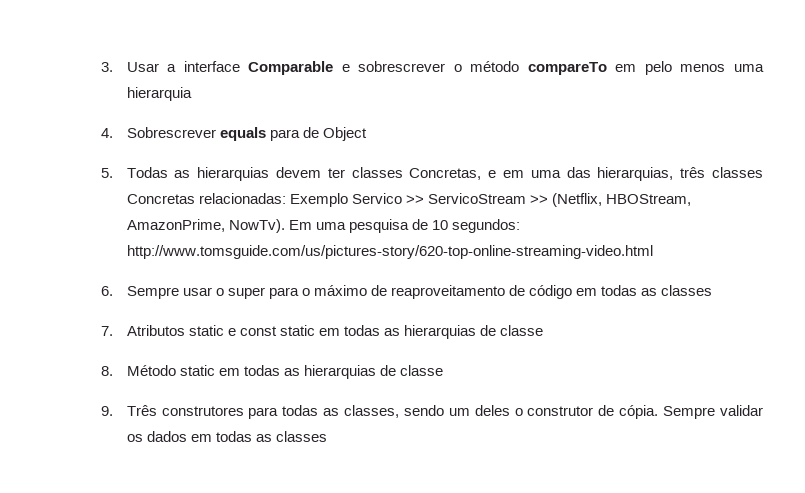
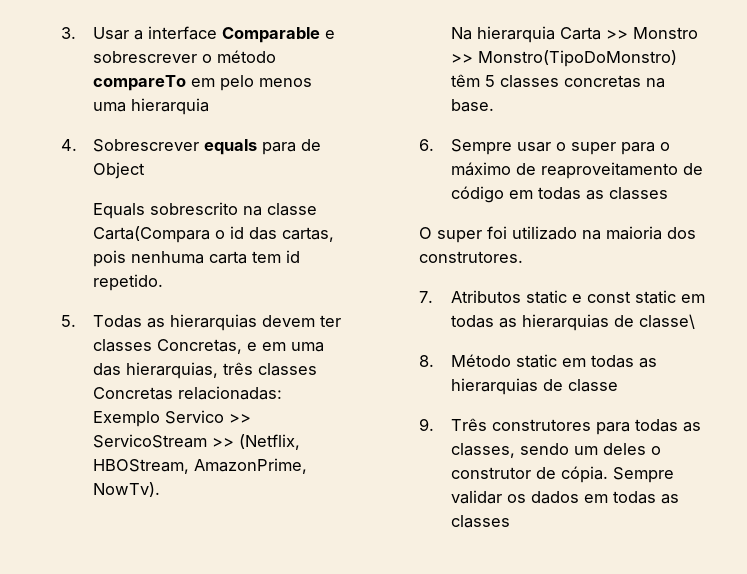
(367, 134) none -> [92,202,317,219] [92,226,334,243] [92,250,300,267] [92,274,163,291] // Equals sobrescrito na classe Carta(Compara o id das cartas, pois nenhuma carta tem id repetido.
[288,219,521,233] [126,245,653,259] Em uma pesquisa de 10 segundos: http://www.tomsguide.com/us/pictures-story/620-top-online-streaming-video.html -> [450,26,698,43] [450,50,677,67] [450,74,665,88] [450,99,494,112] // Na hierarquia Carta >> Monstro >> Monstro(TipoDoMonstro) têm 5 classes concretas na base.
(713, 290) none -> [419,226,697,243] [419,251,524,263] // O super foi utilizado na maioria dos construtores.
[500,325,544,336] classe -> [638,314,695,329] classe\

